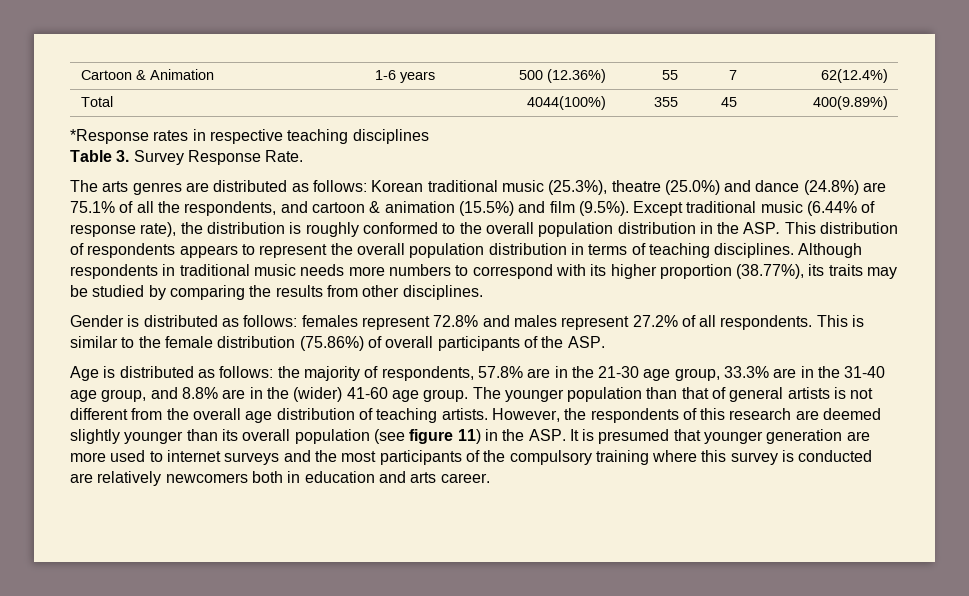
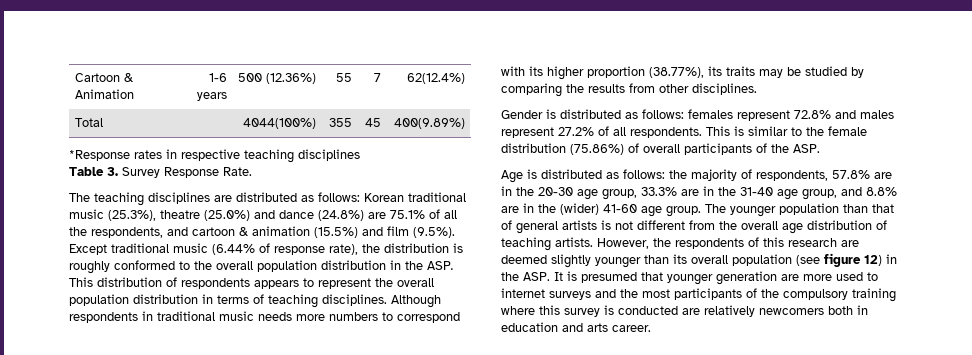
[102,181,182,195] arts genres -> [94,192,210,206] teaching disciplines
[598,366,640,378] 21-30 -> [538,187,573,196] 20-30
[457,429,481,444] 11) -> [864,255,882,266] 12)

